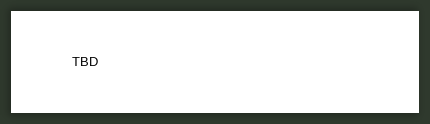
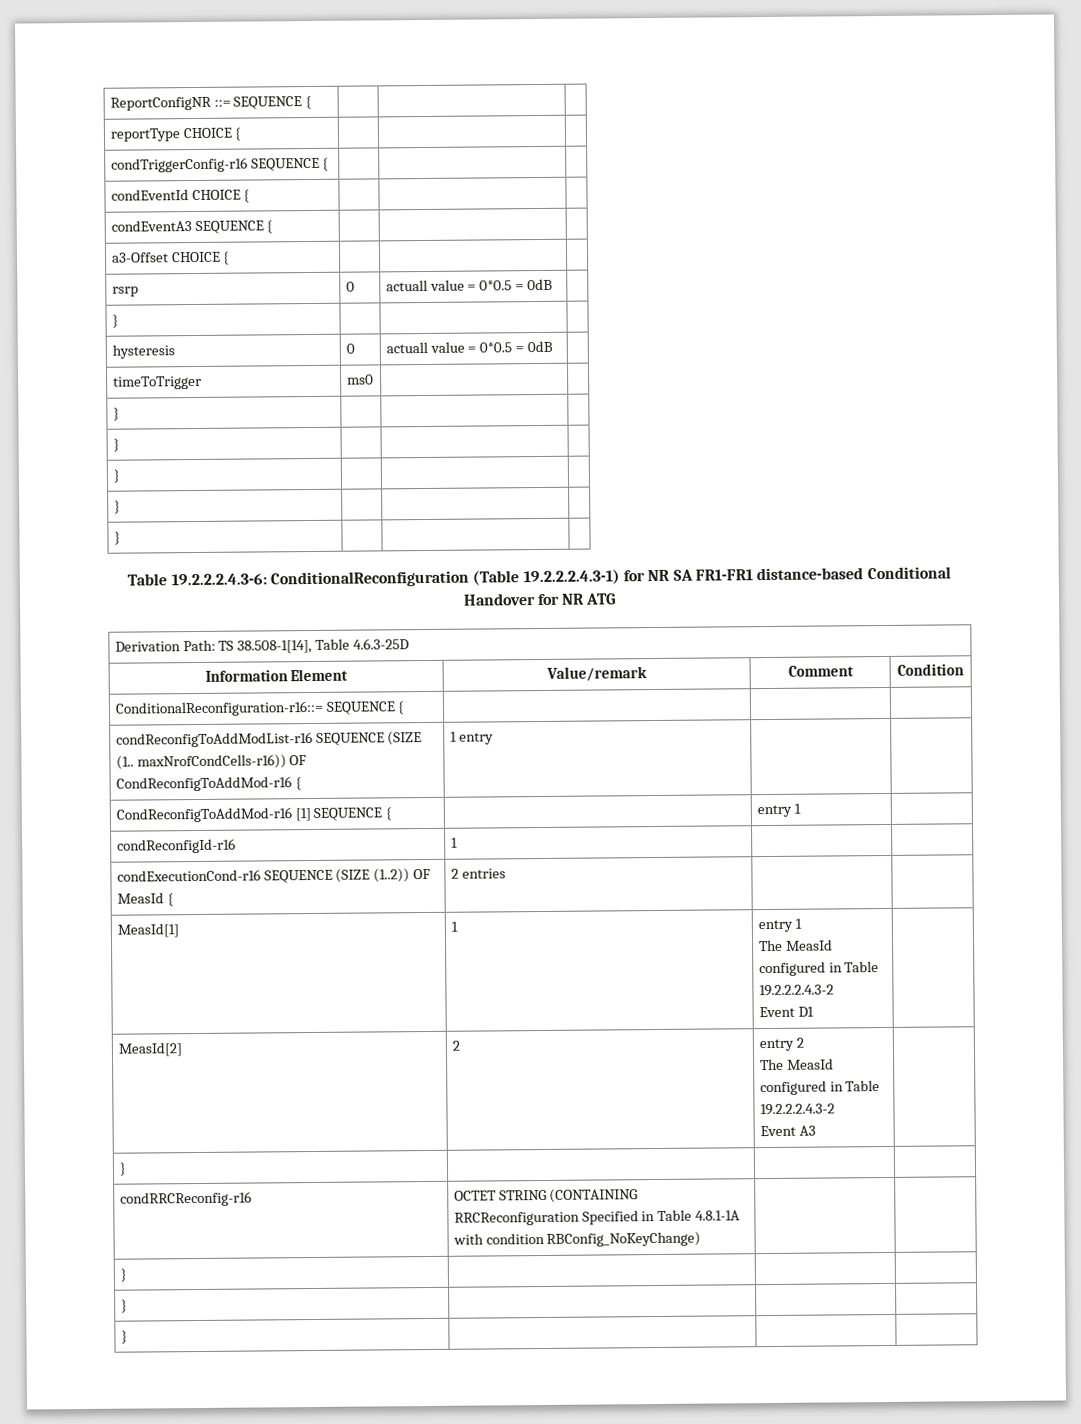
[72,57,98,66] TBD -> [109,95,313,111] [109,127,243,142] [110,157,330,173] [110,189,251,203] [110,220,274,234] [110,251,231,265] [111,286,139,297] [345,281,355,292] [385,278,554,292] [111,314,119,328] [111,344,175,359] [345,343,355,354] [385,340,554,354] [112,375,202,390] [346,374,374,385] [112,407,120,421] [112,438,120,452] [112,469,120,483] [113,500,121,514] [113,531,121,545] [127,566,951,588] [462,593,617,606] [114,638,410,654] [204,668,349,682] [545,666,647,682] [787,665,854,677] [897,663,964,676] [114,700,406,717] [115,731,423,748] [115,754,308,770] [115,776,302,792] [449,731,494,745] [115,807,393,823] [756,803,801,818] [116,838,236,854] [450,837,458,848] [116,868,432,884] [116,892,174,907] [450,868,506,879] [116,923,179,938] [450,921,458,932] [757,918,802,933] [757,939,833,952] [758,961,880,977] [758,984,834,997] [758,1006,814,1018] [117,1042,182,1057] [451,1040,460,1051] [758,1037,804,1052] [759,1058,834,1071] [759,1080,881,1096] [759,1103,835,1116] [759,1125,816,1137] [118,1162,127,1176] [119,1191,252,1207] [453,1188,639,1203] [453,1209,741,1226] [452,1231,702,1247] [119,1268,127,1282] [120,1299,128,1313] [120,1330,128,1344] ReportConfigNR ::= SEQUENCE { | | | // reportType CHOICE { | | | // condTriggerConfig-r16 SEQUENCE { | | | // condEventId CHOICE { | | | // condEventA3 SEQUENCE { | | | // a3-Offset CHOICE { | | | // rsrp | 0 | actuall value = 0*0.5 = 0dB | // } | | | // hysteresis | 0 | actuall value = 0*0.5 = 0dB | // timeToTrigger | ms0 | | // } | | | // } | | | // } | | | // } | | | // } | | | // Table 19.2.2.2.4.3-6: ConditionalReconfiguration (Table 19.2.2.2.4.3-1) for NR SA FR1-FR1 distance-based Conditional Handover for NR ATG // Derivation Path: TS 38.508-1[14], Table 4.6.3-25D // Information Element | Value/remark | Comment | Condition // ConditionalReconfiguration-r16::= SEQUENCE { | | | // condReconfigToAddModList-r16 SEQUENCE (SIZE (1.. maxNrofCondCells-r16)) OF CondReconfigToAddMod-r16 { | 1 entry | | // CondReconfigToAddMod-r16 [1] SEQUENCE { | | entry 1 | // condReconfigId-r16 | 1 | | // condExecutionCond-r16 SEQUENCE (SIZE (1..2)) OF MeasId { | 2 entries | | // MeasId[1] | 1 | entry 1 // The MeasId configured in Table 19.2.2.2.4.3-2 // Event D1 | // MeasId[2] | 2 | entry 2 // The MeasId configured in Table 19.2.2.2.4.3-2 // Event A3 | // } | | | // condRRCReconfig-r16 | OCTET STRING (CONTAINING RRCReconfiguration Specified in Table 4.8.1-1A with condition RBConfig_NoKeyChange) | | // } | | | // } | | | // } | | |

